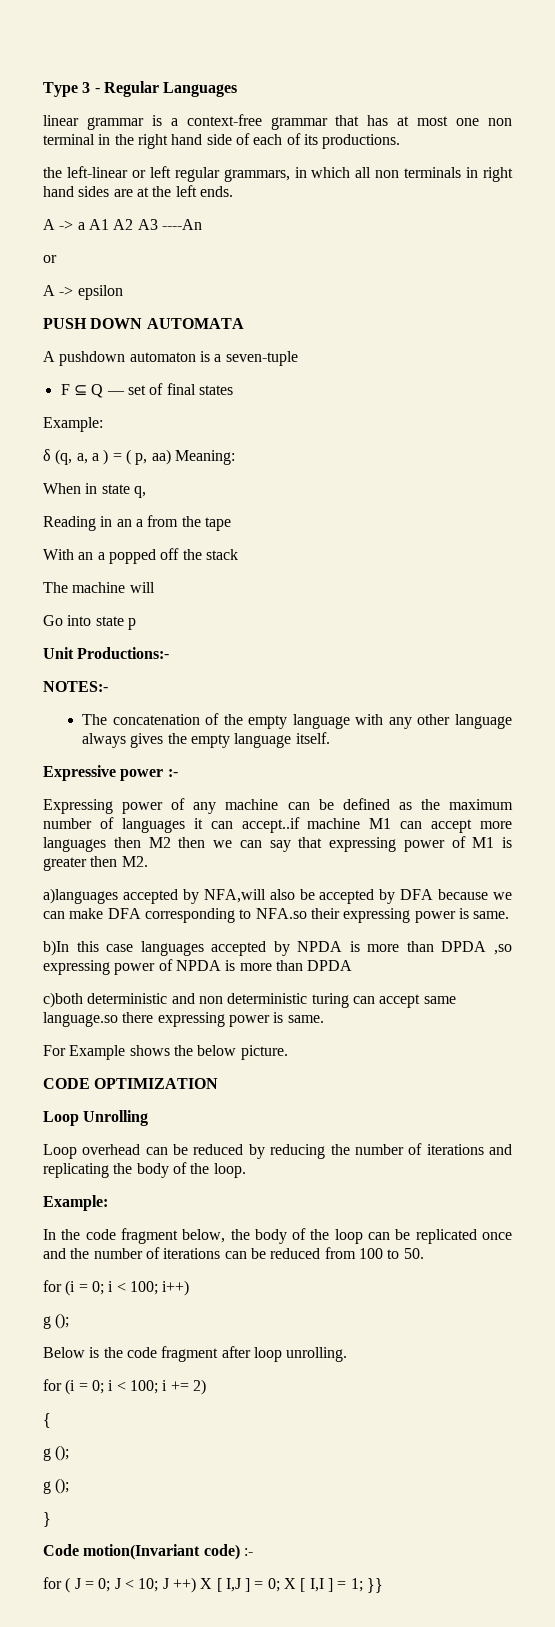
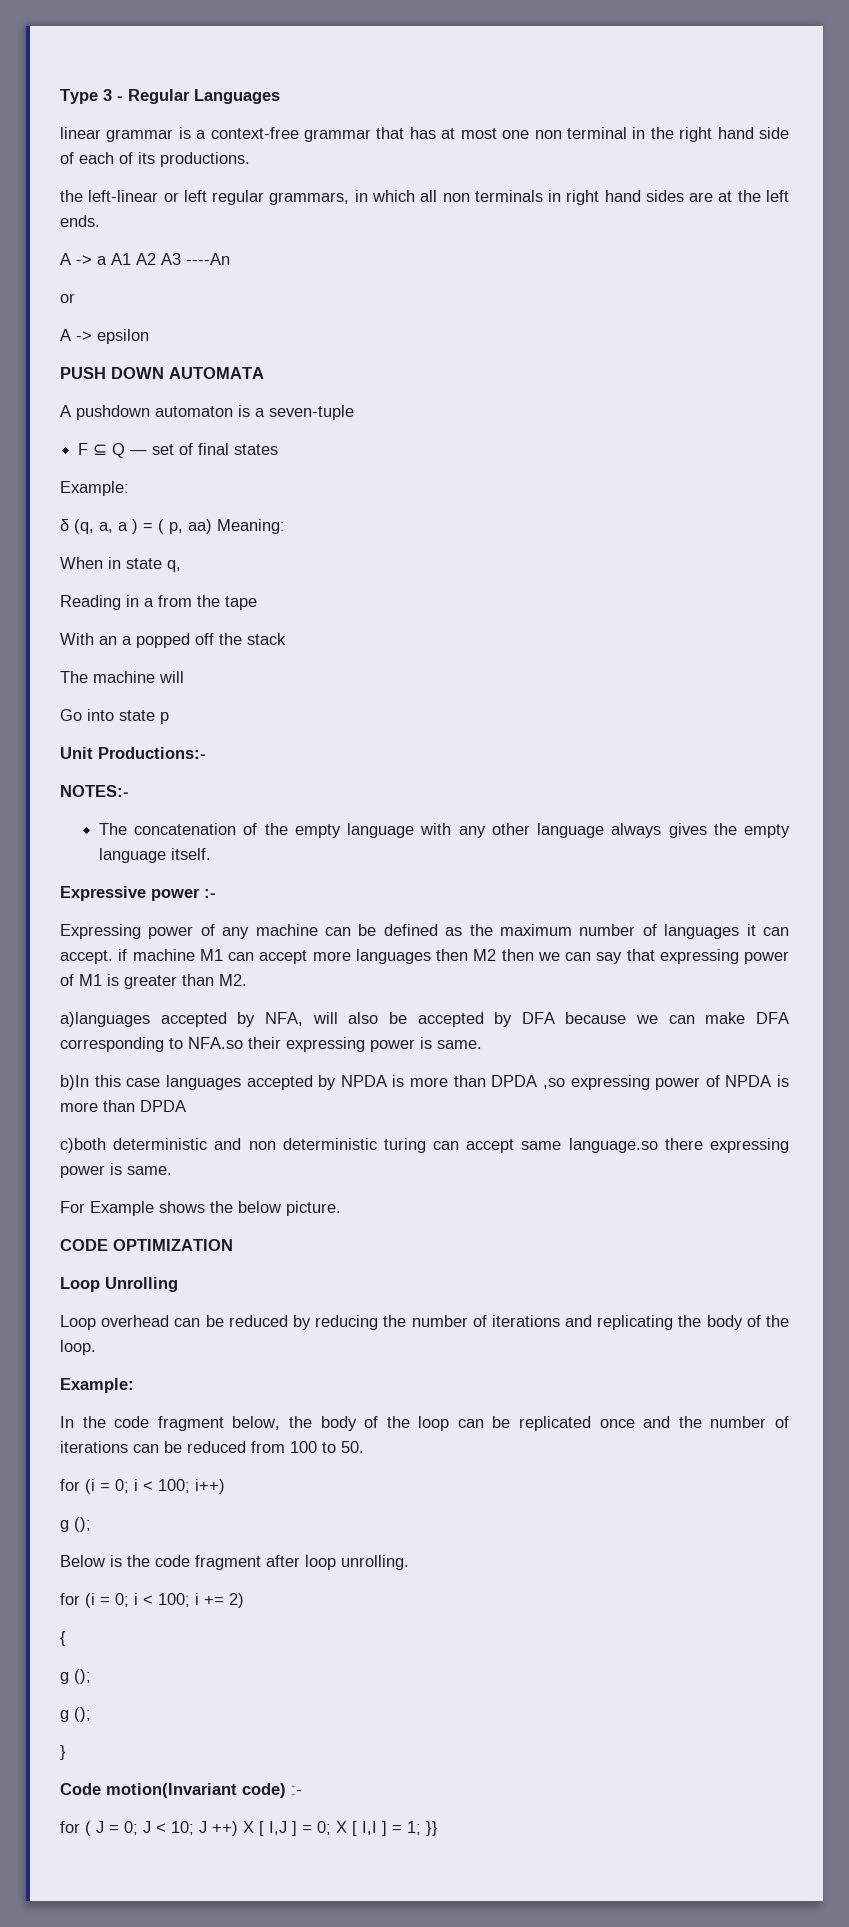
[116,519,132,527] an -> (139, 601) none
[241,817,300,833] accept..if -> [60,949,128,964] accept. if
[90,856,118,867] then -> [182,974,214,986] than
[203,889,266,903] NFA,will -> [264,1012,338,1026] NFA, will

